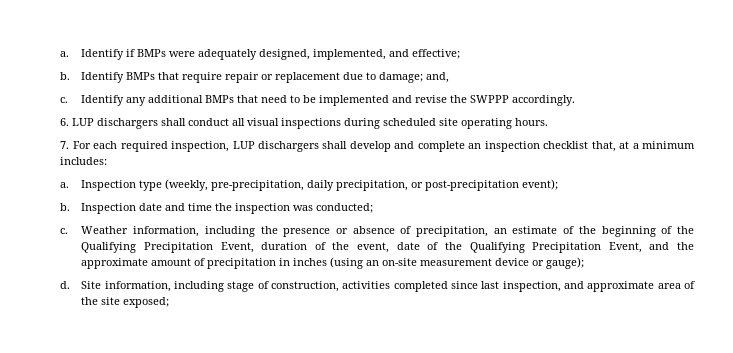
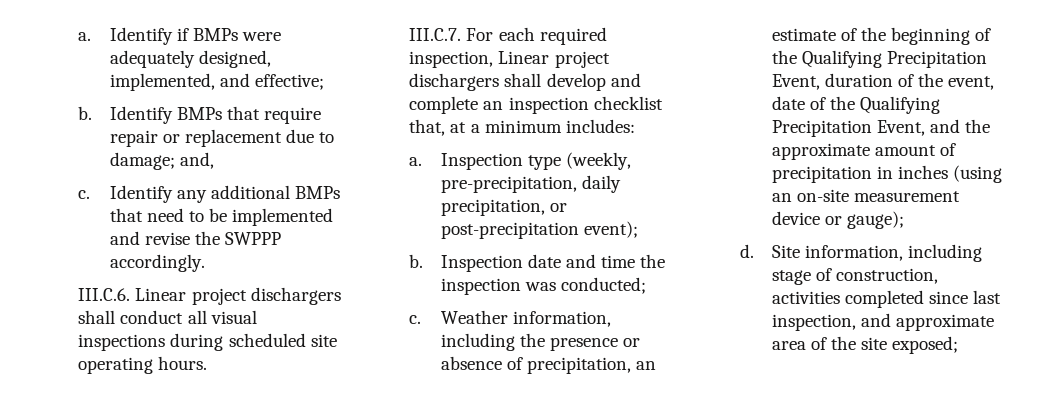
[60,118,95,126] 6. LUP -> [78,288,247,305] III.C.6. Linear project
[60,141,70,149] 7. -> [409,28,462,41] III.C.7.
[232,141,255,149] LUP -> [498,51,610,68] Linear project

